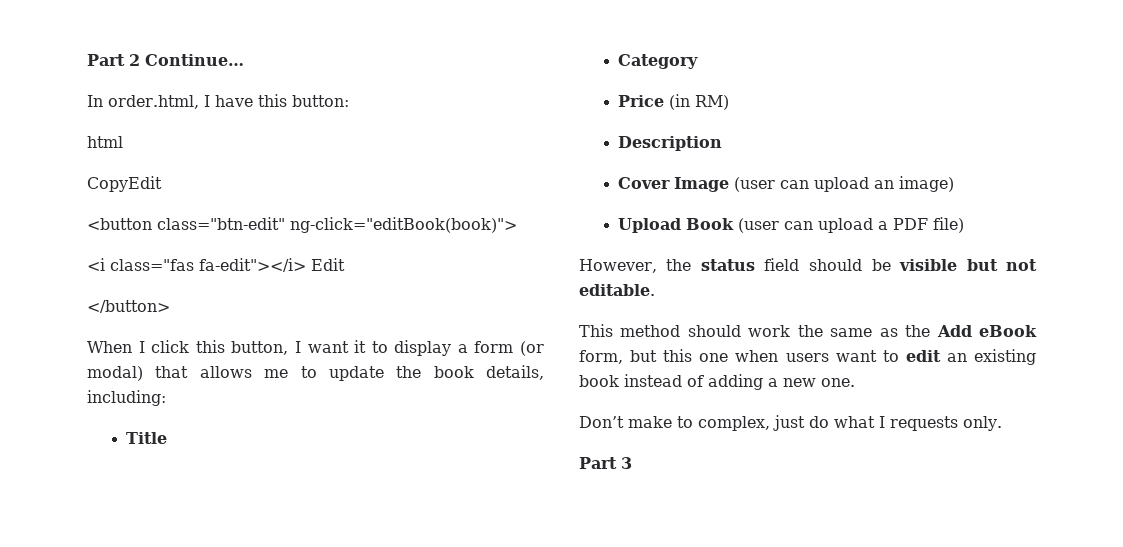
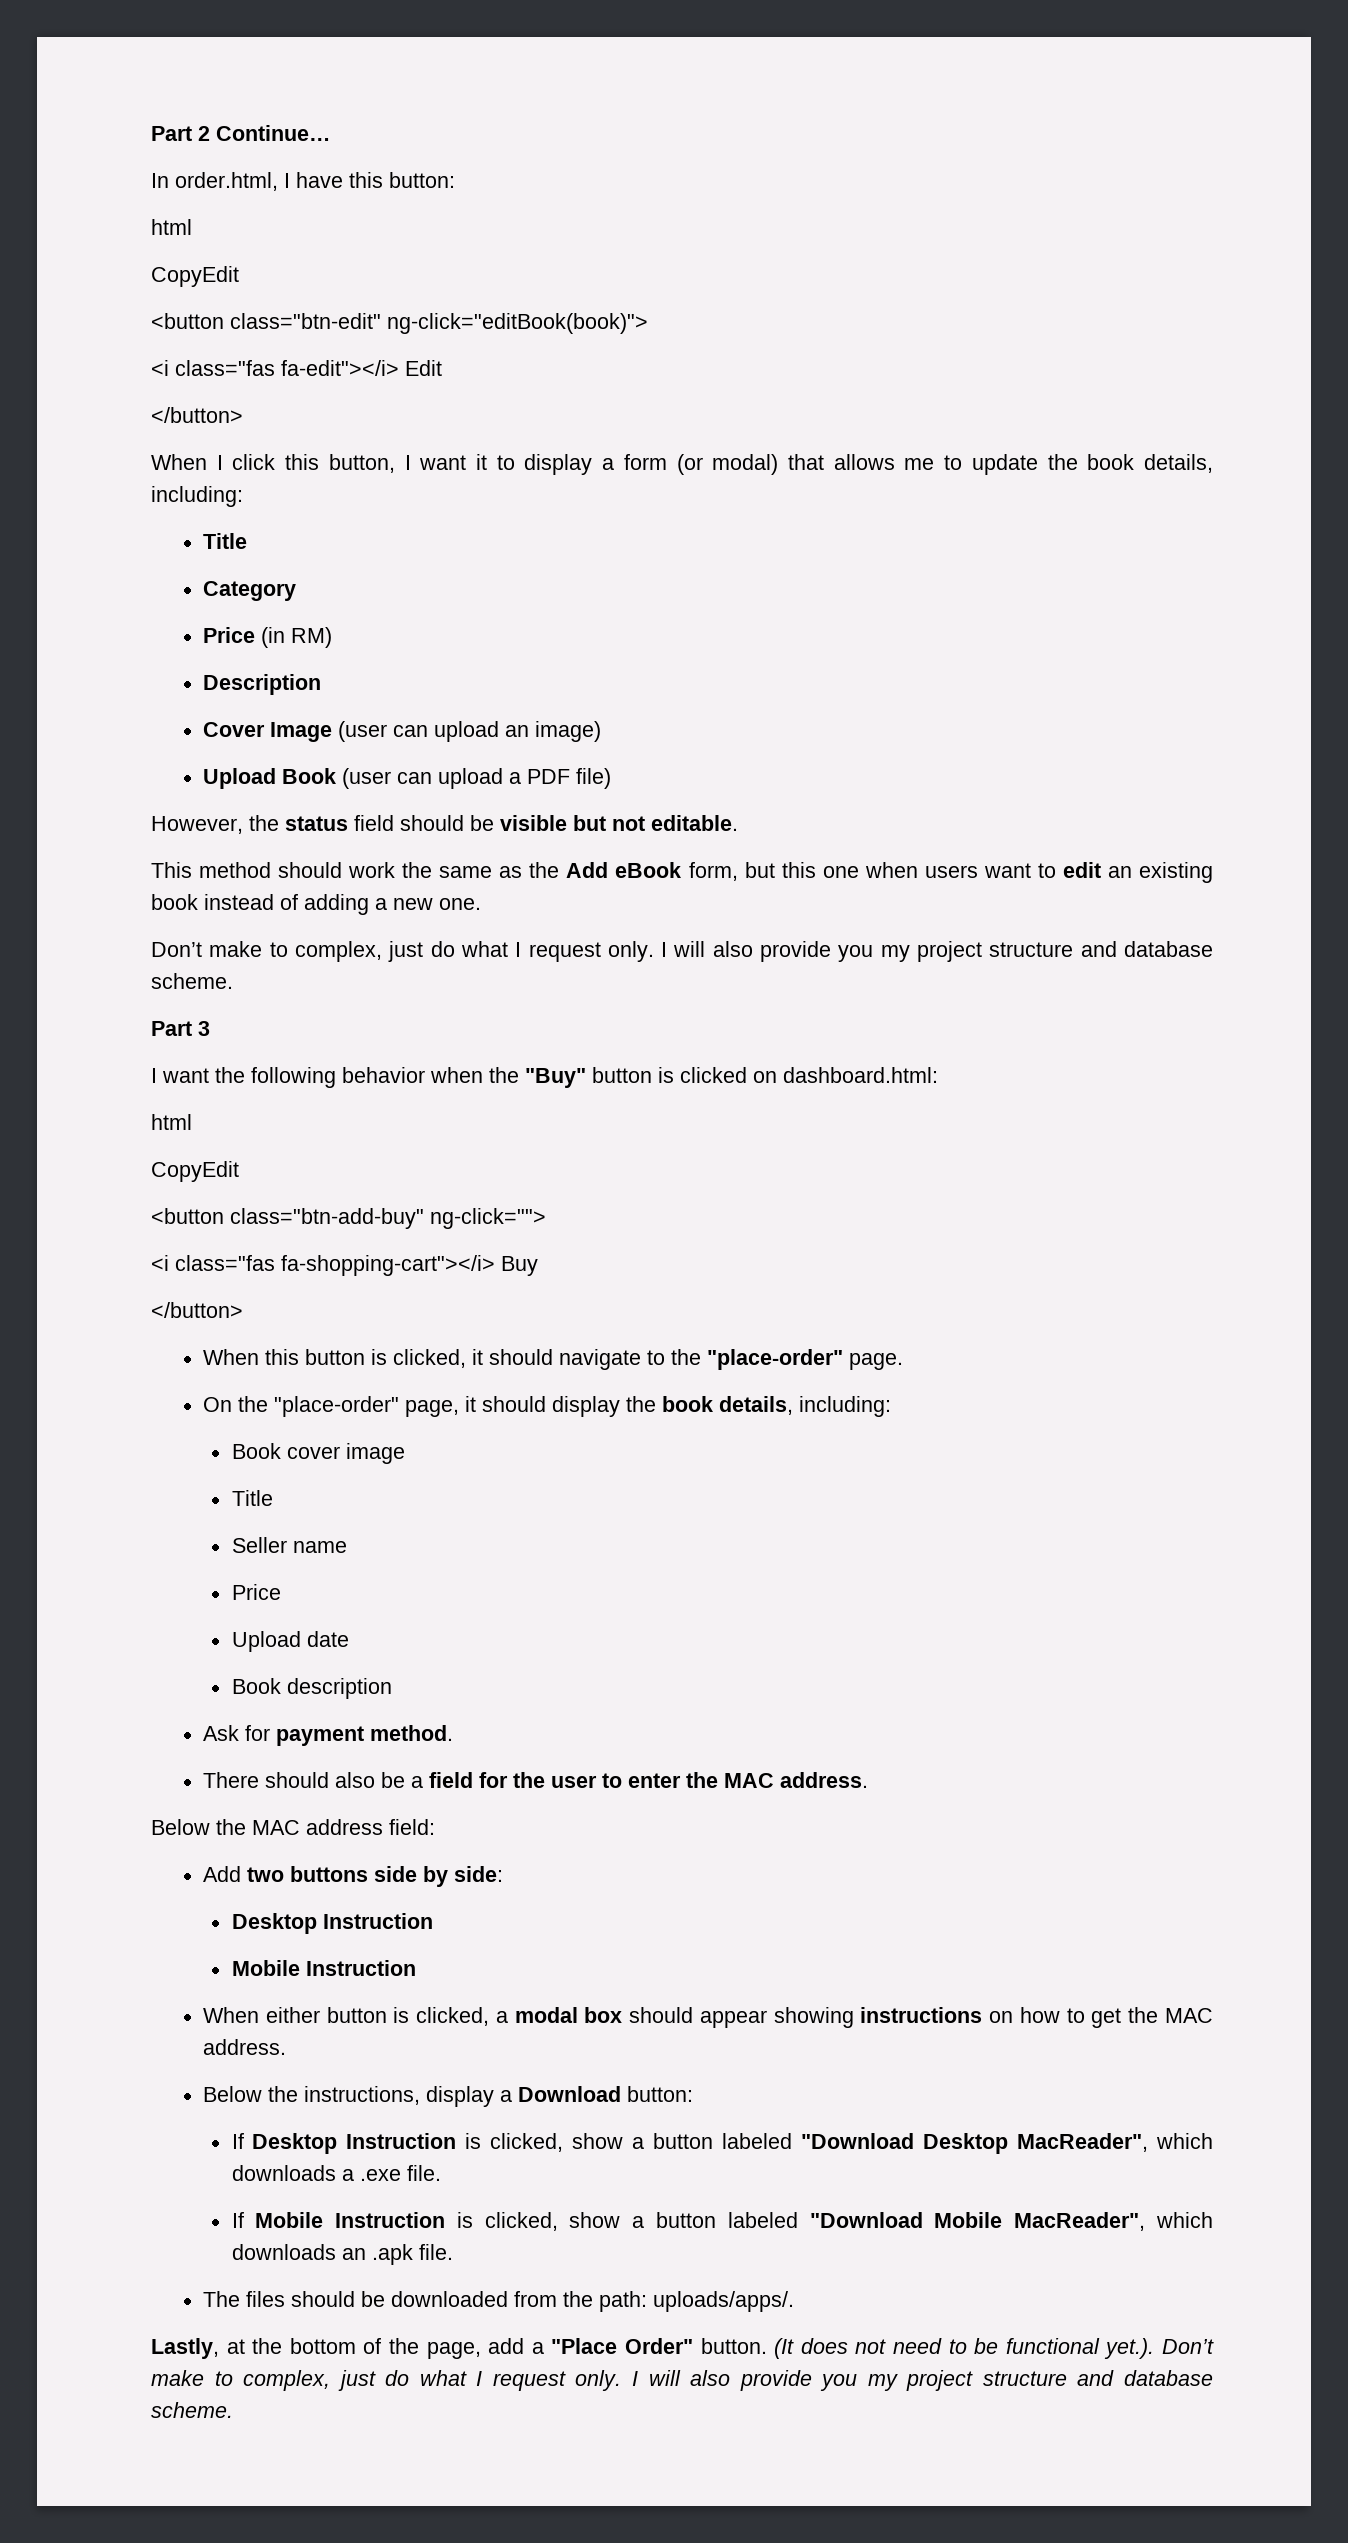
[890,416,1002,431] [579,457,632,469] requests only. // Part 3 -> [528,941,1213,962] [151,973,233,989] [151,1021,210,1036] [151,1067,938,1088] [151,1114,192,1130] [151,1161,239,1182] [151,1208,546,1229] [151,1255,538,1276] [151,1302,243,1318] [203,1349,904,1370] [203,1396,892,1417] [231,1443,405,1464] [231,1490,273,1506] [231,1537,347,1553] [231,1584,281,1600] [231,1631,349,1652] [231,1678,392,1699] [203,1725,454,1746] [203,1772,869,1788] [151,1819,435,1835] [203,1866,504,1887] [231,1913,433,1934] [231,1960,416,1976] [203,2007,1213,2028] [203,2039,287,2055] [203,2086,694,2107] [231,2133,1213,2154] [231,2165,441,2181] [231,2212,1213,2231] [231,2244,453,2265] [203,2291,795,2312] [151,2338,1215,2359] [151,2370,1213,2391] [151,2402,233,2418] request only. I will also provide you my project structure and database scheme. // Part 3 // I want the following behavior when the "Buy" button is clicked on dashboard.html: // html // CopyEdit // <button class="btn-add-buy" ng-click=""> // <i class="fas fa-shopping-cart"></i> Buy // </button> // When this button is clicked, it should navigate to the "place-order" page. // On the "place-order" page, it should display the book details, including: // Book cover image // Title // Seller name // Price // Upload date // Book description // Ask for payment method. // There should also be a field for the user to enter the MAC address. // Below the MAC address field: // Add two buttons side by side: // Desktop Instruction // Mobile Instruction // When either button is clicked, a modal box should appear showing instructions on how to get the MAC address. // Below the instructions, display a Download button: // If Desktop Instruction is clicked, show a button labeled "Download Desktop MacReader", which downloads a .exe file. // If Mobile Instruction is clicked, show a button labeled "Download Mobile MacReader", which downloads an .apk file. // The files should be downloaded from the path: uploads/apps/. // Lastly, at the bottom of the page, add a "Place Order" button. (It does not need to be functional yet.). Don’t make to complex, just do what I request only. I will also provide you my project structure and database scheme.

